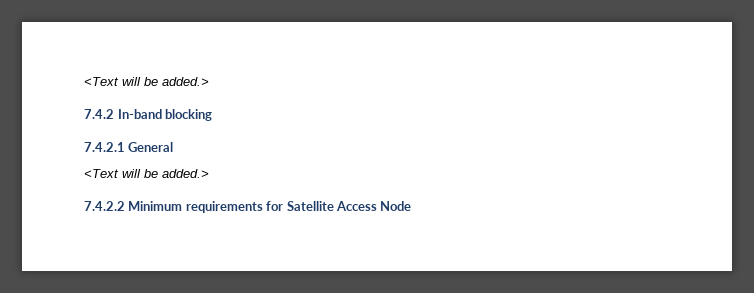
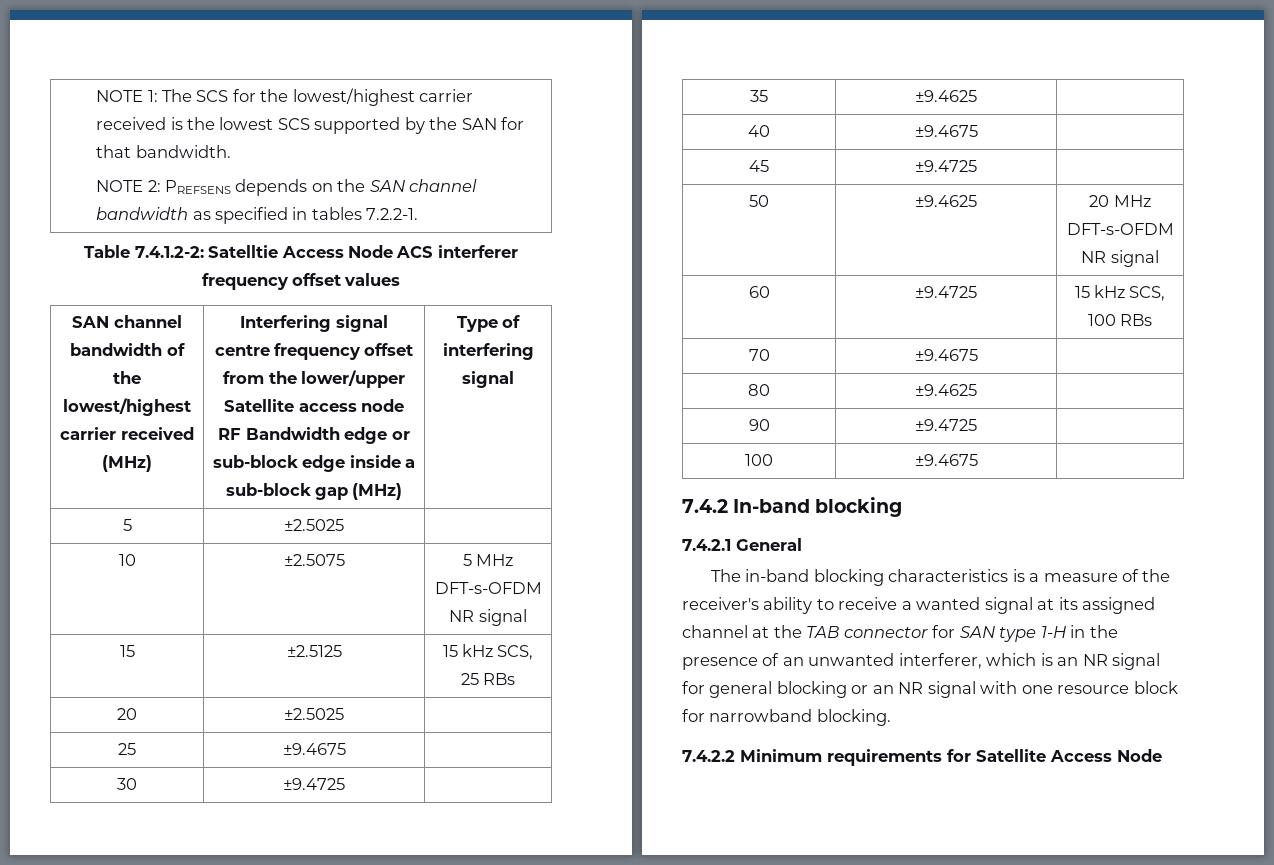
[84,77,209,86] <Text will be added.> -> [96,88,474,106] [96,117,525,134] [96,145,231,158] [96,179,478,196] [96,207,419,224] [84,245,518,258] [201,273,401,290] [72,315,182,328] [70,343,185,356] [113,371,141,384] [63,398,191,416] [60,427,194,440] [102,455,152,472] [240,315,388,332] [214,343,414,360] [223,370,405,388] [224,399,404,412] [218,427,410,444] [212,455,416,472] [225,483,403,500] [456,315,521,332] [442,343,534,360] [462,371,514,388] [122,519,132,531] [284,519,344,531] [118,554,136,566] [283,554,345,566] [462,554,514,566] [434,582,542,594] [449,609,527,626] [119,645,135,657] [286,645,342,657] [442,644,534,660] [460,673,516,685] [117,708,137,720] [284,708,344,720] [118,743,136,755] [282,743,346,755] [117,778,137,790] [283,778,345,790] [750,90,768,102] [915,90,977,102] [748,125,770,137] [914,125,978,137] [749,160,769,172] [915,160,977,172] [749,195,769,207] [915,195,977,207] [1089,195,1151,207] [1066,223,1174,235] [1081,250,1159,267] [748,286,770,298] [915,286,977,298] [1074,285,1166,301] [1087,314,1153,326] [748,349,770,361] [914,349,978,361] [748,384,770,396] [915,384,977,396] [748,419,770,431] [915,419,977,431] [745,454,773,466] [914,454,978,466] NOTE 1: The SCS for the lowest/highest carrier received is the lowest SCS supported by the SAN for that bandwidth. // NOTE 2: PREFSENS depends on the SAN channel bandwidth as specified in tables 7.2.2-1. // Table 7.4.1.2-2: Satelltie Access Node ACS interferer frequency offset values // SAN channel bandwidth of the lowest/highest carrier received (MHz) | Interfering signal centre frequency offset from the lower/upper Satellite access node RF Bandwidth edge or sub-block edge inside a sub-block gap (MHz) | Type of interfering signal // 5 | ±2.5025 | // 10 | ±2.5075 | 5 MHz DFT-s-OFDM NR signal // 15 | ±2.5125 | 15 kHz SCS, 25 RBs // 20 | ±2.5025 | // 25 | ±9.4675 | // 30 | ±9.4725 | // 35 | ±9.4625 | // 40 | ±9.4675 | // 45 | ±9.4725 | // 50 | ±9.4625 | 20 MHz DFT-s-OFDM NR signal // 60 | ±9.4725 | 15 kHz SCS, 100 RBs // 70 | ±9.4675 | // 80 | ±9.4625 | // 90 | ±9.4725 | // 100 | ±9.4675 |
[84,169,209,178] <Text will be added.> -> [710,569,1171,586] [682,597,1156,614] [682,625,1118,642] [682,653,1161,670] [682,681,1178,698] [682,709,891,726] The in-band blocking characteristics is a measure of the receiver's ability to receive a wanted signal at its assigned channel at the TAB connector for SAN type 1-H in the presence of an unwanted interferer, which is an NR signal for general blocking or an NR signal with one resource block for narrowband blocking.

